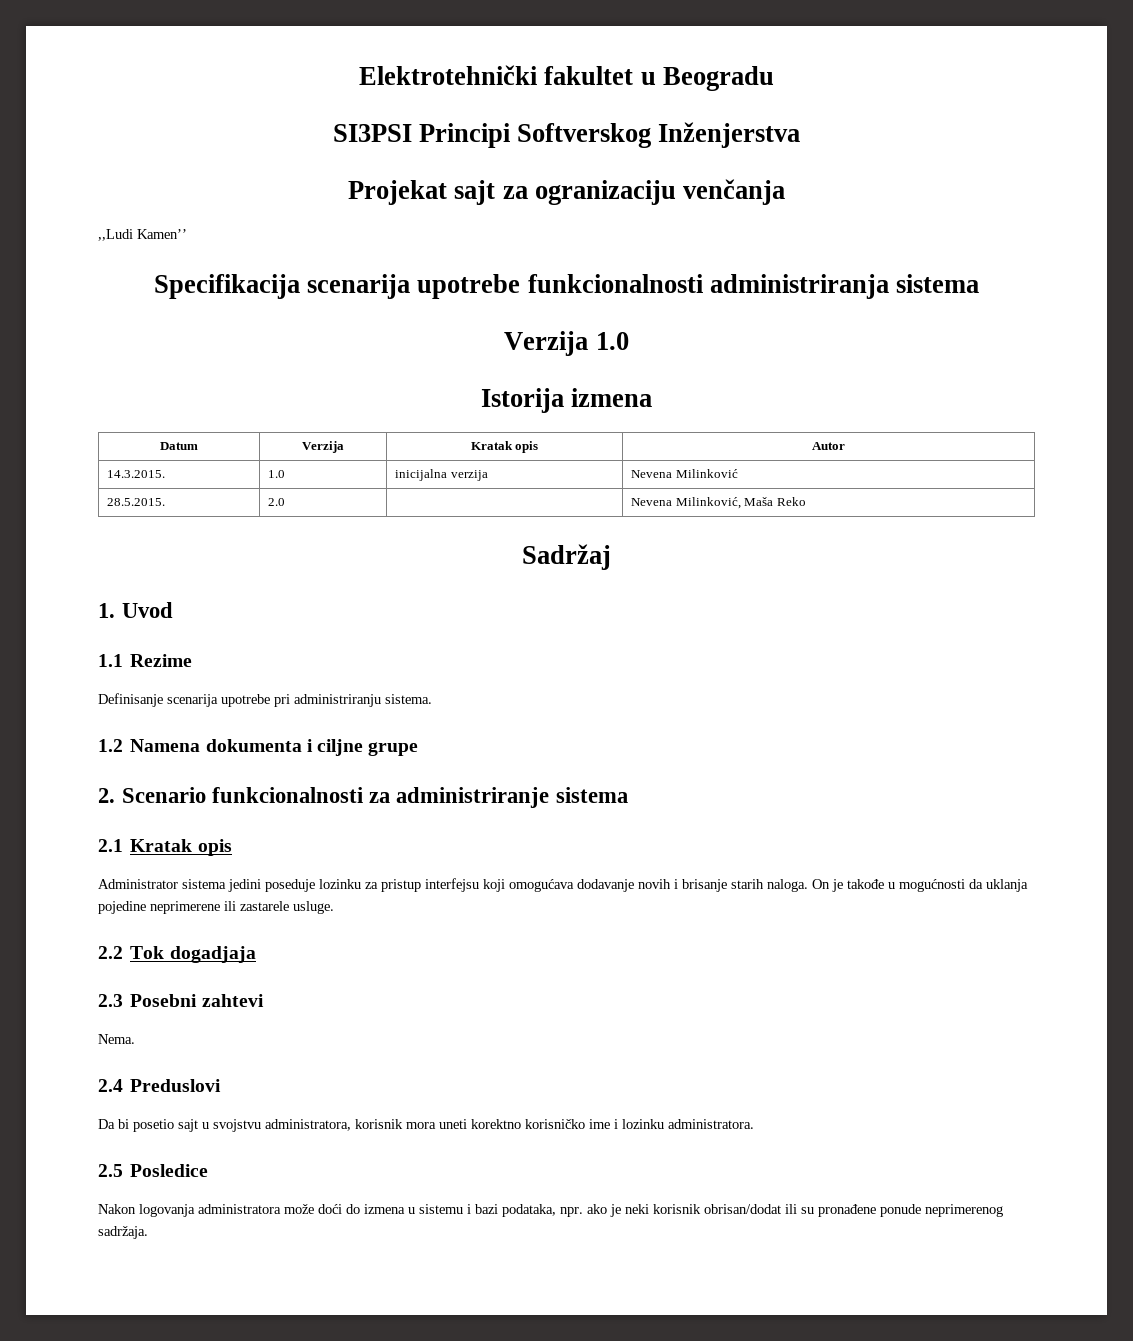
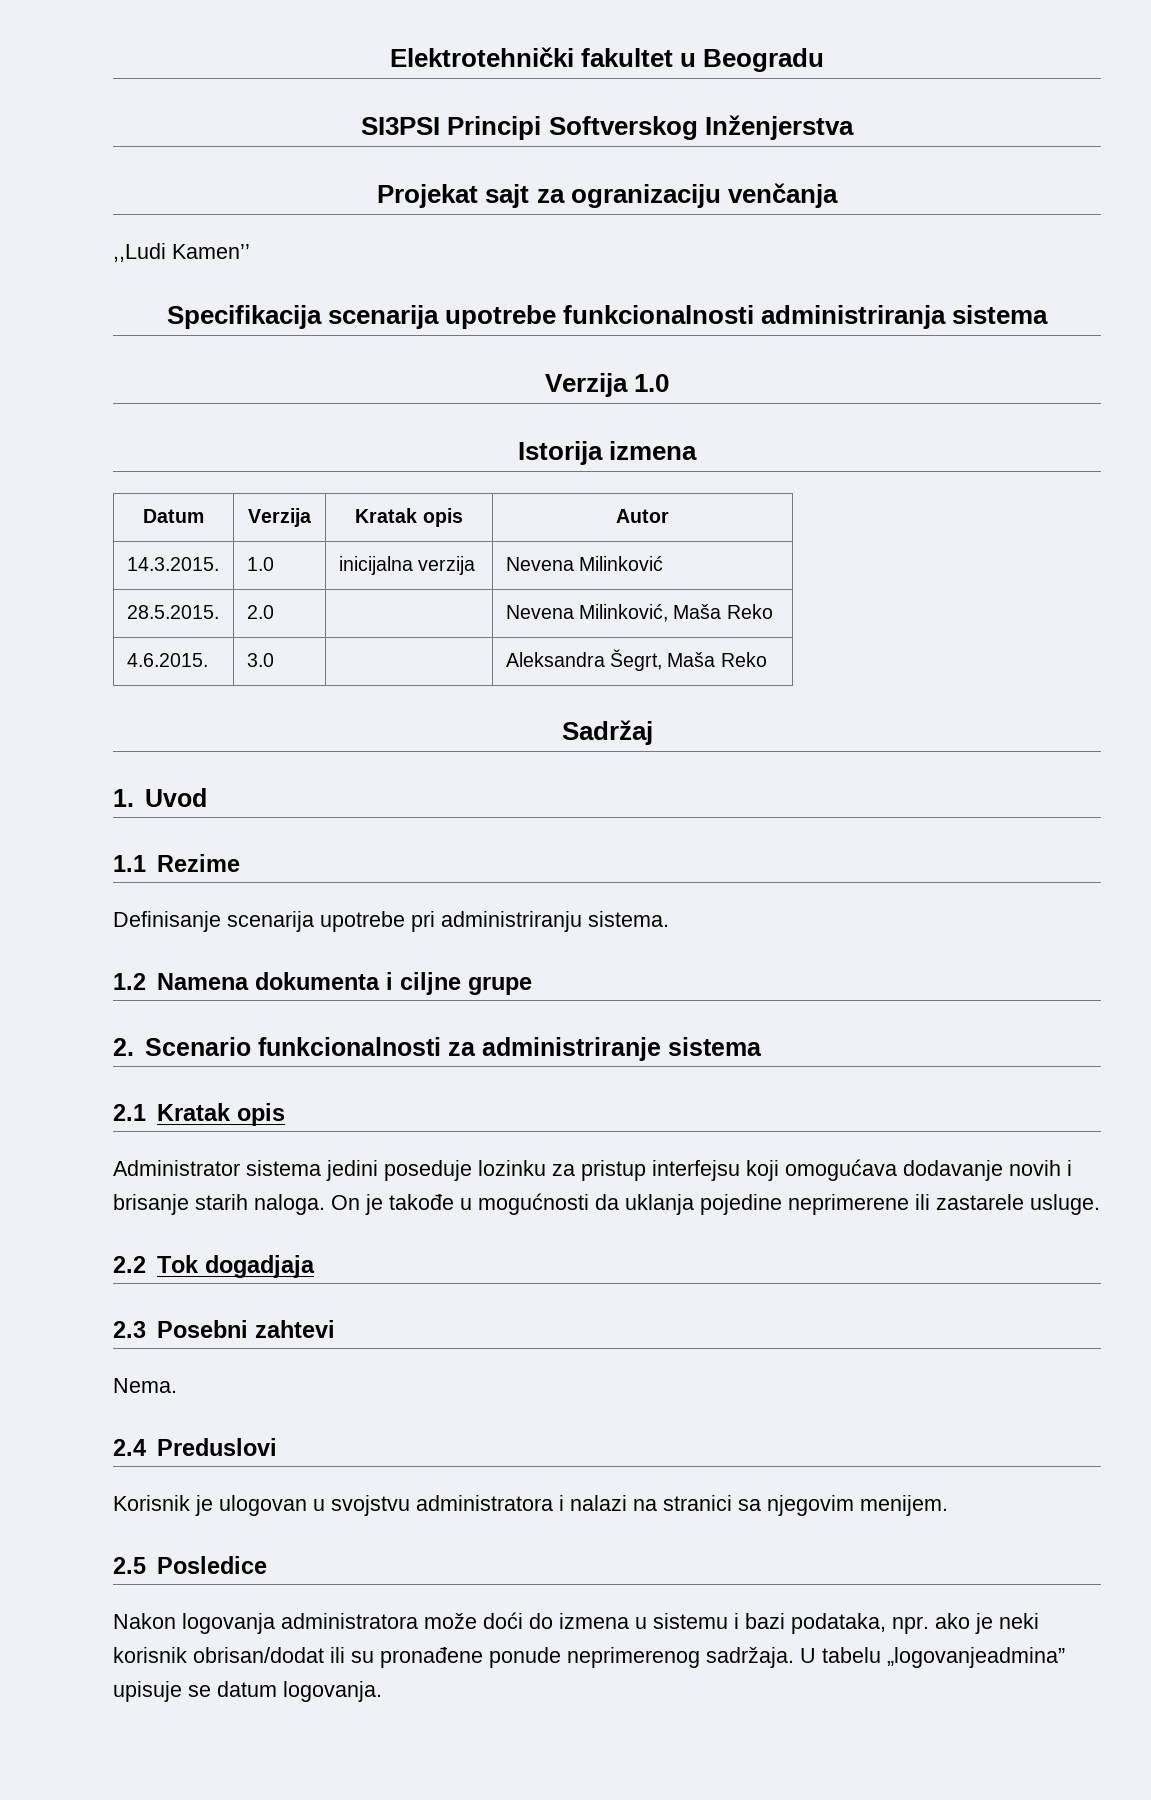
(806, 501) none -> [126,653,208,667] [246,653,274,667] [505,649,767,671] // 4.6.2015. | 3.0 | | Aleksandra Šegrt, Maša Reko
[98,1119,754,1132] Da bi posetio sajt u svojstvu administratora, korisnik mora uneti korektno korisničko ime i lozinku administratora. -> [113,1495,948,1516] Korisnik je ulogovan u svojstvu administratora i nalazi na stranici sa njegovim menijem.
(148, 1232) none -> [800,1647,1065,1668] [113,1681,382,1702] U tabelu „logovanjeadmina” upisuje se datum logovanja.

